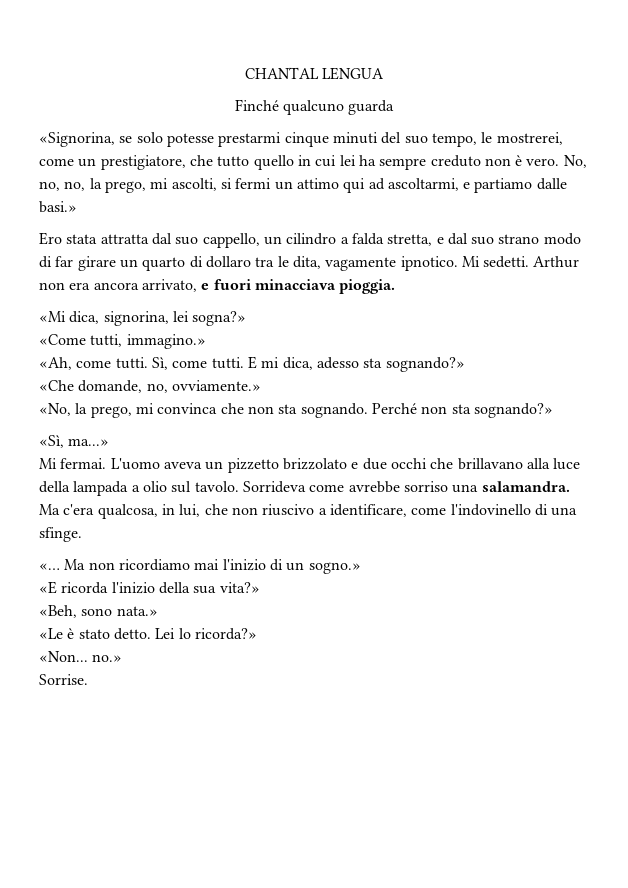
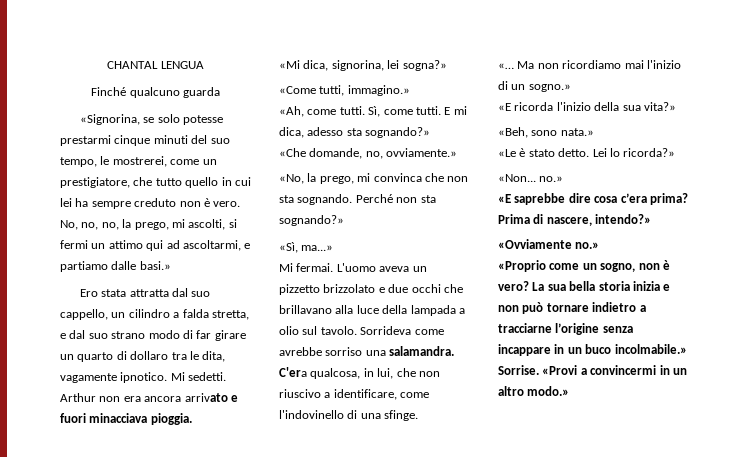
[141,279,197,292] arrivato, -> [184,393,228,402] arrivato
[39,504,95,515] Ma c'era -> [279,367,307,377] C'era
[39,674,88,685] Sorrise. -> [498,193,688,205] [498,214,652,226] [498,239,600,249] [498,260,670,272] [498,281,671,291] [498,302,646,314] [498,323,633,335] [498,344,687,356] [498,365,687,375] [498,386,570,396] «E saprebbe dire cosa c’era prima? Prima di nascere, intendo?» // «Ovviamente no.» // «Proprio come un sogno, non è vero? La sua bella storia inizia e non può tornare indietro a tracciarne l’origine senza incappare in un buco incolmabile.» Sorrise. «Provi a convincermi in un altro modo.»

